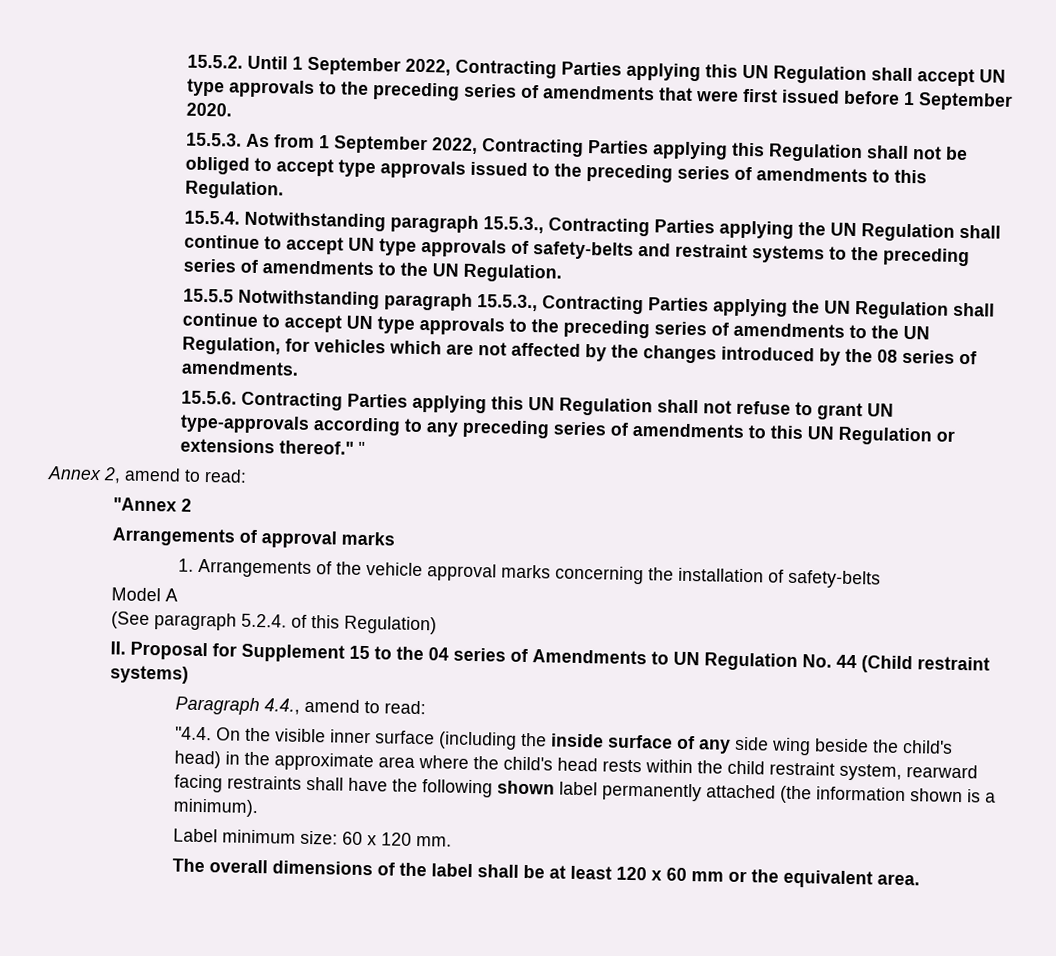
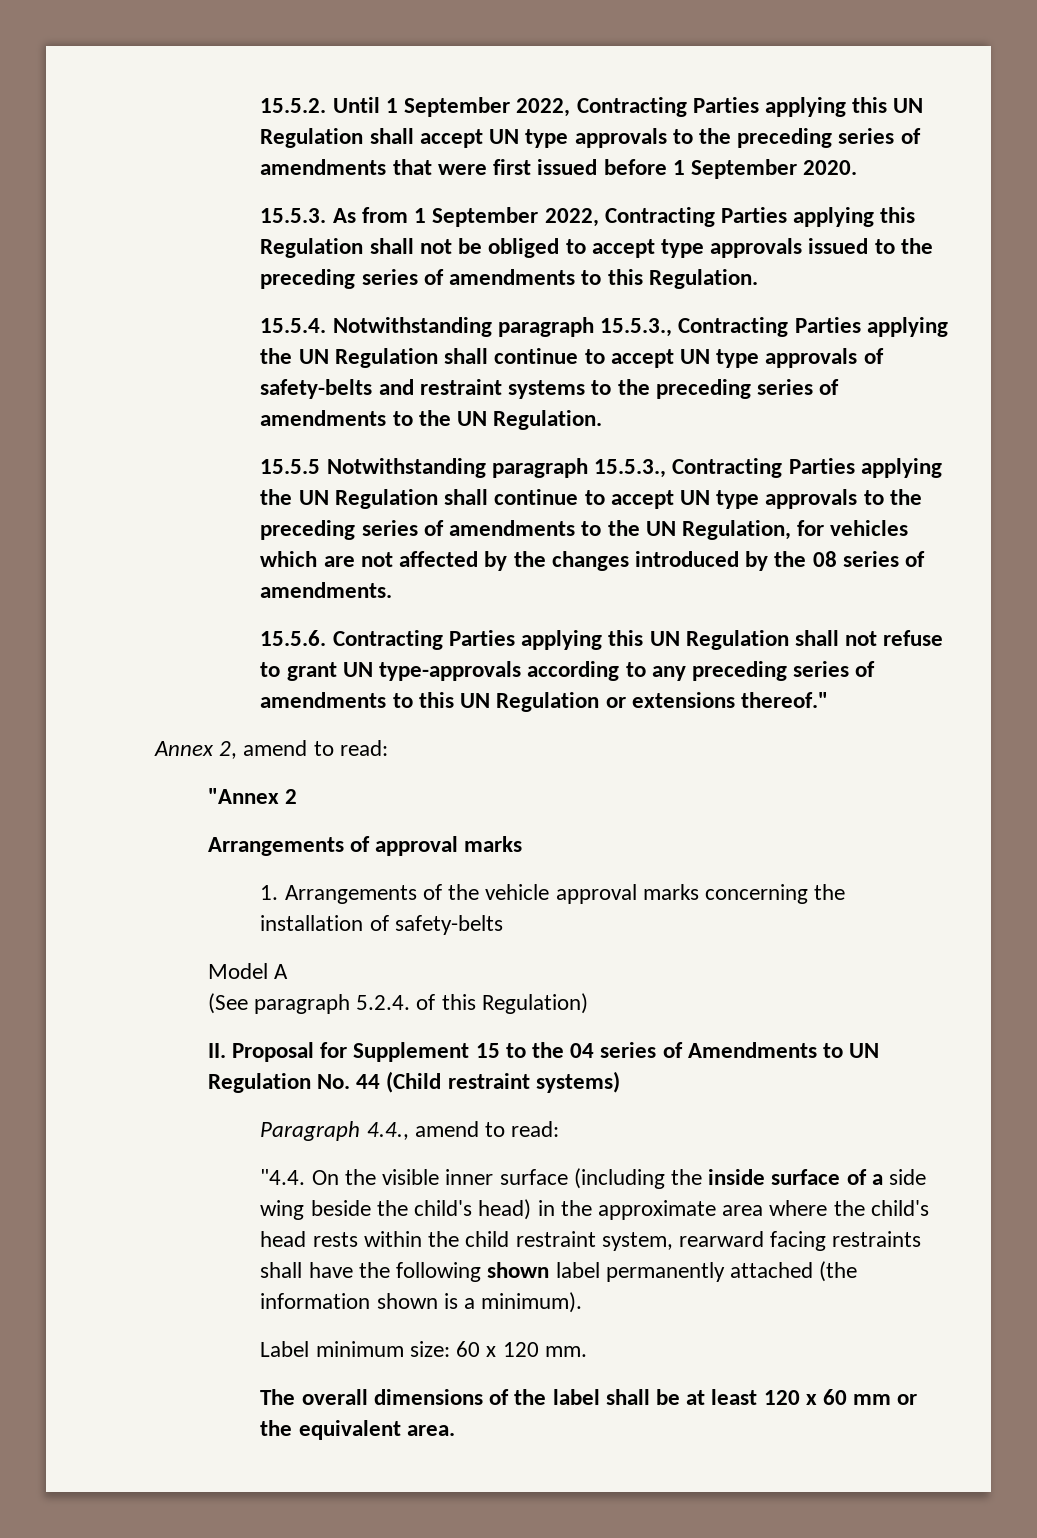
[357,441,365,455] " -> (828, 700) none
[697,739,731,754] any -> [871,1174,883,1185] a

